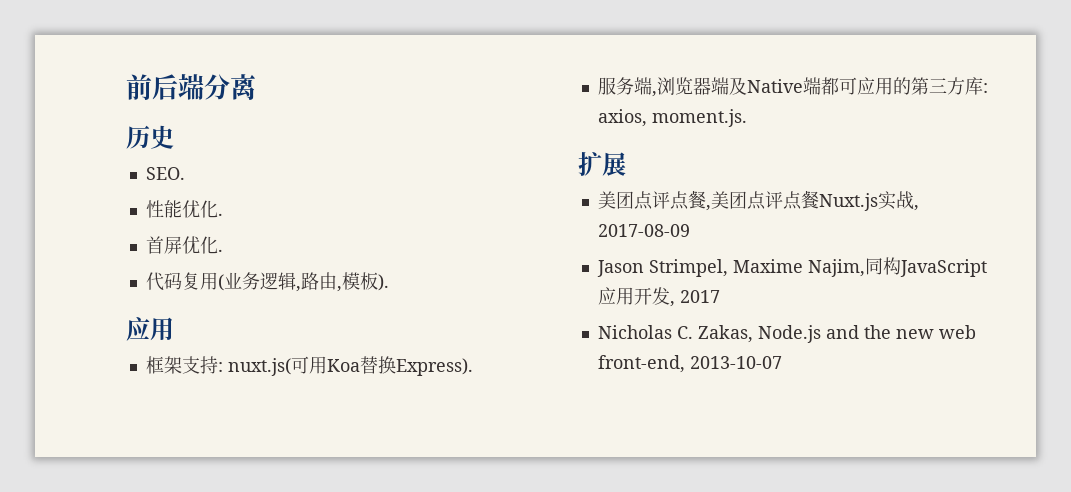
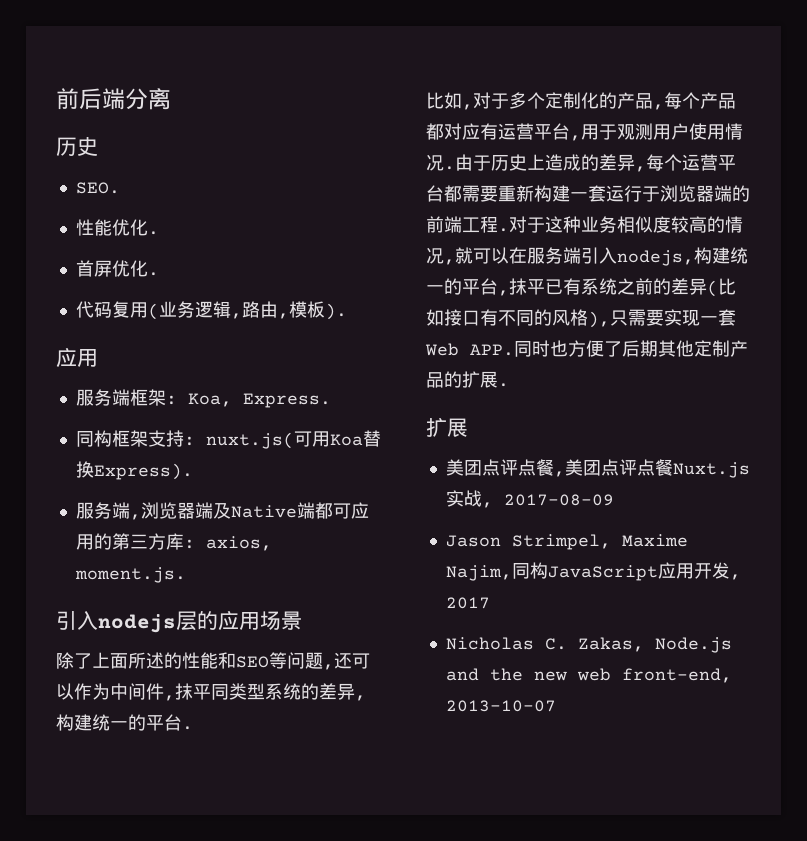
(174, 329) none -> [75,389,331,408] [75,430,112,447] 服务端框架: Koa, Express. // 同构
(747, 118) none -> [56,610,302,633] [56,652,370,670] [56,683,366,701] [56,714,193,731] [426,92,736,110] [426,123,743,141] [426,154,736,172] [426,185,750,202] [426,216,743,233] [426,247,748,266] [426,278,736,297] [426,309,736,328] [425,340,748,357] [426,371,509,388] // 引入nodejs层的应用场景 // 除了上面所述的性能和SEO等问题,还可以作为中间件,抹平同类型系统的差异,构建统一的平台. // 比如,对于多个定制化的产品,每个产品都对应有运营平台,用于观测用户使用情况.由于历史上造成的差异,每个运营平台都需要重新构建一套运行于浏览器端的前端工程.对于这种业务相似度较高的情况,就可以在服务端引入nodejs,构建统一的平台,抹平已有系统之前的差异(比如接口有不同的风格),只需要实现一套Web APP.同时也方便了后期其他定制产品的扩展.

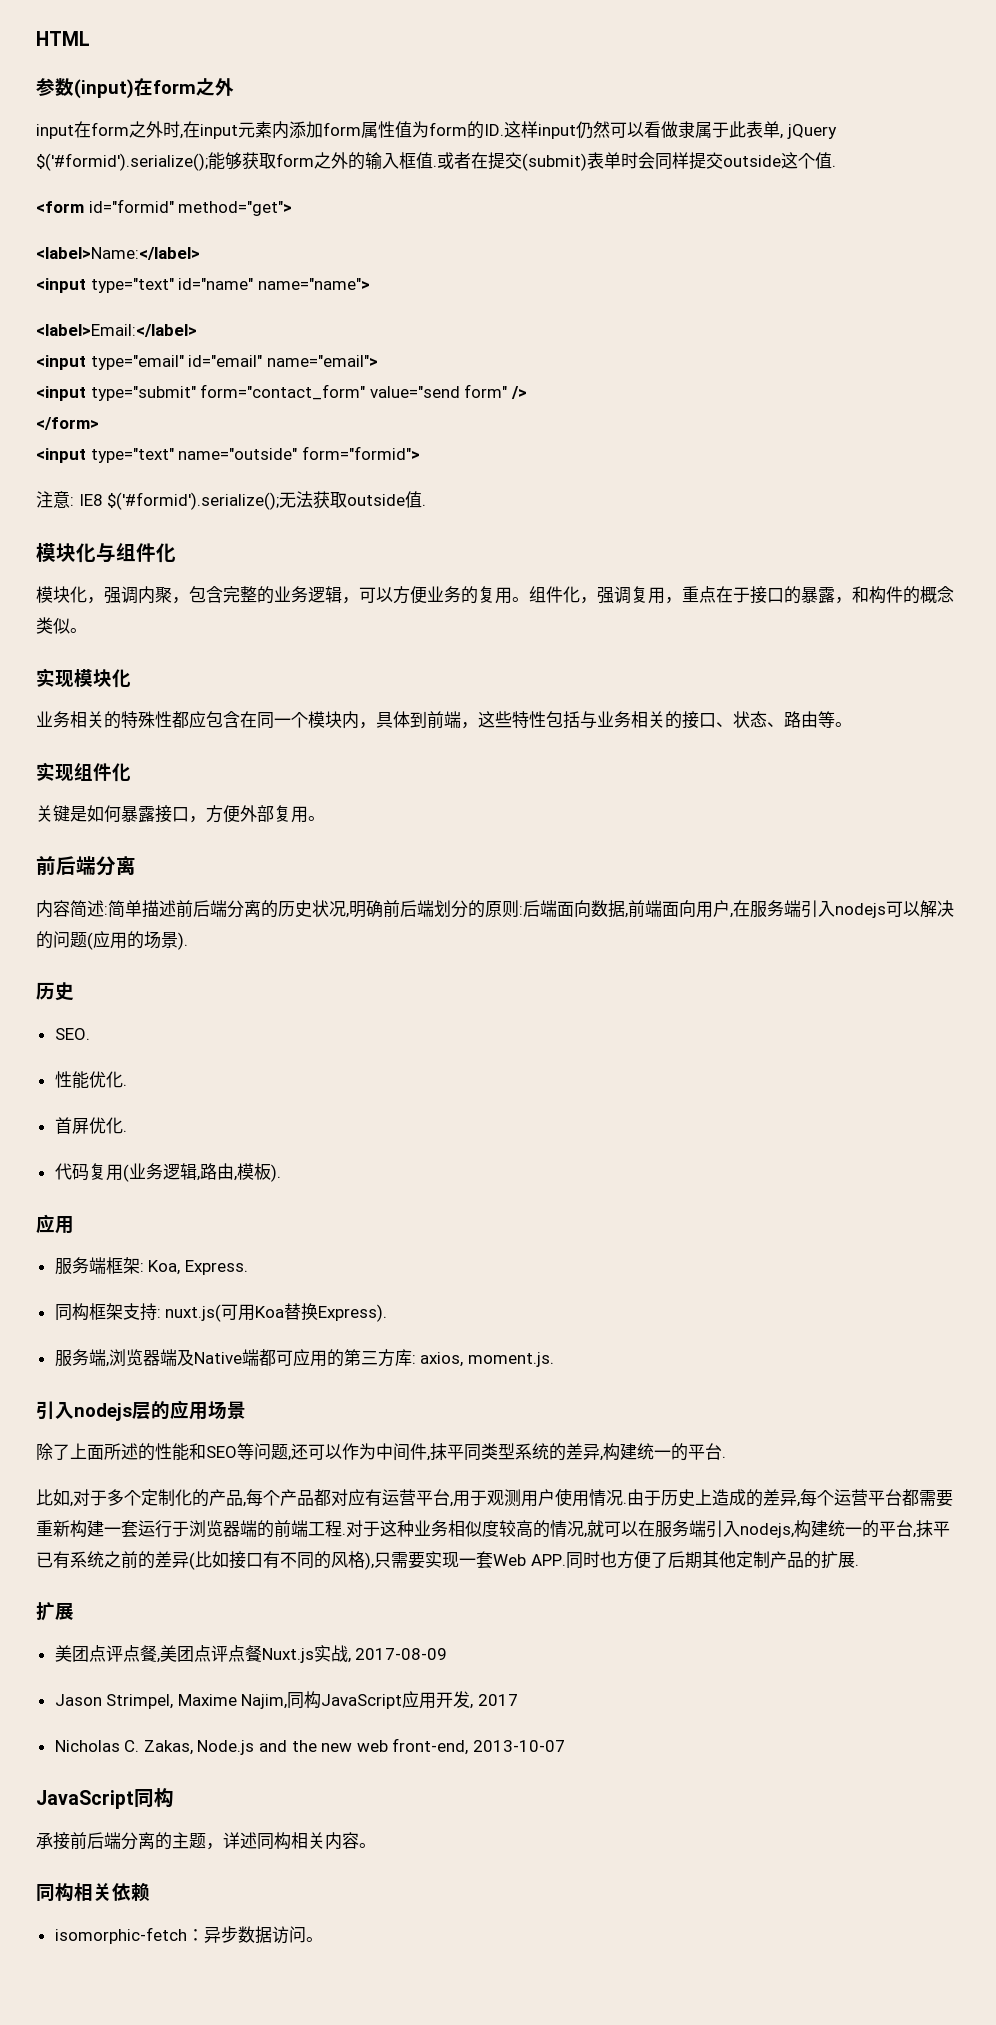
[56,88,171,110] 前后端分离 -> [36,31,90,46] [36,78,234,99] [36,121,837,139] [36,152,836,171] [36,199,293,216] [36,247,200,260] [36,278,370,293] [36,324,197,337] [36,355,378,370] [36,384,527,401] [36,417,99,430] [36,446,420,463] [36,491,427,510] [36,542,176,563] [36,586,954,604] [36,617,87,634] [36,668,131,688] [36,711,852,729] [36,762,131,782] [36,805,325,823] [36,856,136,876] [36,900,954,918] [36,931,188,950] HTML // 参数(input)在form之外 // input在form之外时,在input元素内添加form属性值为form的ID.这样input仍然可以看做隶属于此表单, jQuery $('#formid').serialize();能够获取form之外的输入框值.或者在提交(submit)表单时会同样提交outside这个值. // <form id="formid" method="get"> // <label>Name:</label> // <input type="text" id="name" name="name"> // <label>Email:</label> // <input type="email" id="email" name="email"> // <input type="submit" form="contact_form" value="send form" /> // </form> // <input type="text" name="outside" form="formid"> // 注意: IE8 $('#formid').serialize();无法获取outside值. // 模块化与组件化 // 模块化，强调内聚，包含完整的业务逻辑，可以方便业务的复用。组件化，强调复用，重点在于接口的暴露，和构件的概念类似。 // 实现模块化 // 业务相关的特殊性都应包含在同一个模块内，具体到前端，这些特性包括与业务相关的接口、状态、路由等。 // 实现组件化 // 关键是如何暴露接口，方便外部复用。 // 前后端分离 // 内容简述:简单描述前后端分离的历史状况,明确前后端划分的原则:后端面向数据,前端面向用户,在服务端引入nodejs可以解决的问题(应用的场景).
(556, 706) none -> [36,1788,174,1809] [36,1832,376,1850] [36,1883,150,1902] [54,1926,323,1944] // JavaScript同构 // 承接前后端分离的主题，详述同构相关内容。 // 同构相关依赖 // isomorphic-fetch：异步数据访问。

